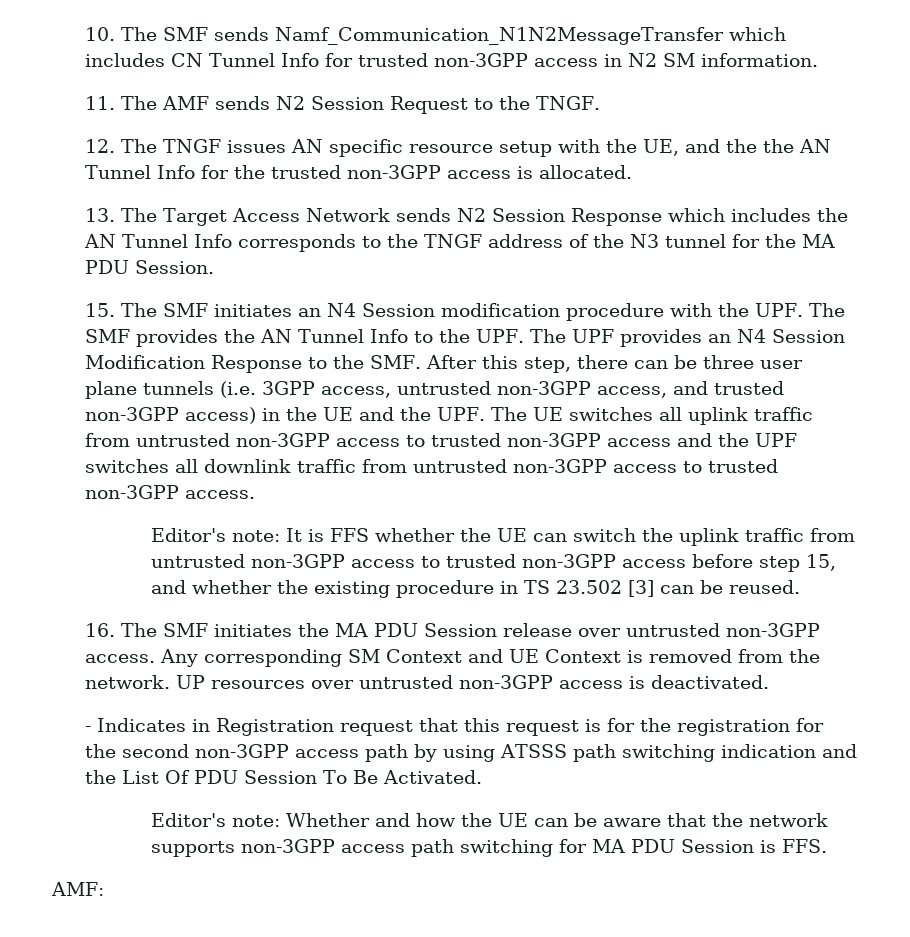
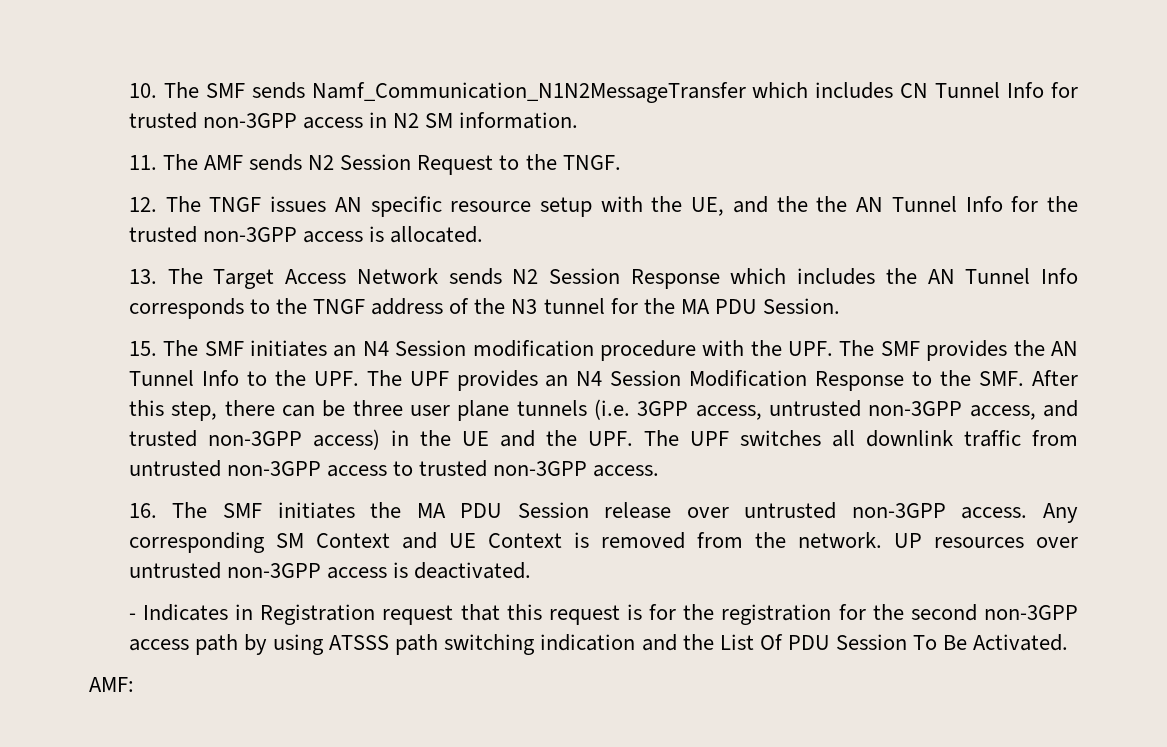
[533,407,814,425] [85,433,750,447] UE switches all uplink traffic from untrusted non-3GPP access to trusted non-3GPP access and the -> (679, 438) none
[151,528,856,546] [151,554,837,572] [151,580,801,598] // Editor's note: It is FFS whether the UE can switch the uplink traffic from untrusted non-3GPP access to trusted non-3GPP access before step 15, and whether the existing procedure in TS 23.502 [3] can be reused. -> (660, 471) none
[151,813,829,827] [151,839,828,857] // Editor's note: Whether and how the UE can be aware that the network supports non-3GPP access path switching for MA PDU Session is FFS. -> (1069, 642) none

